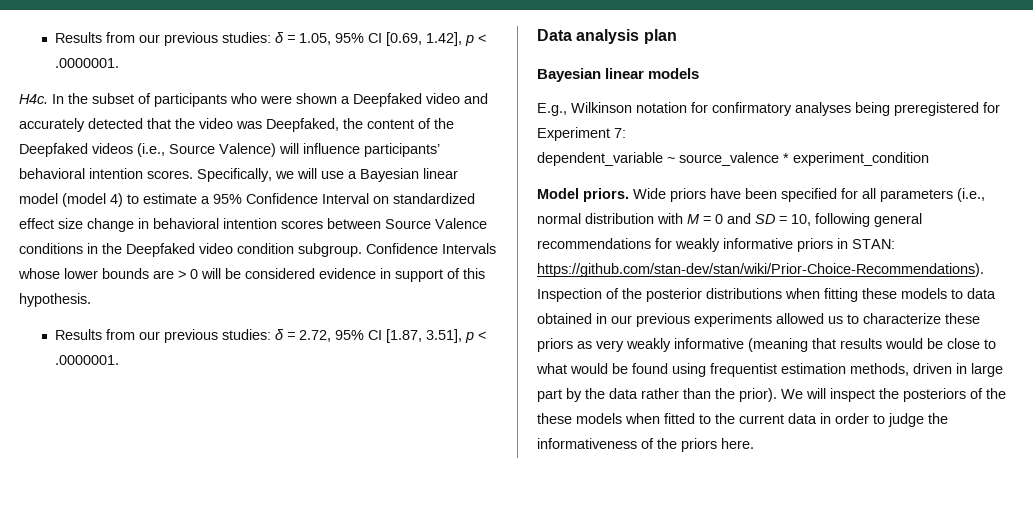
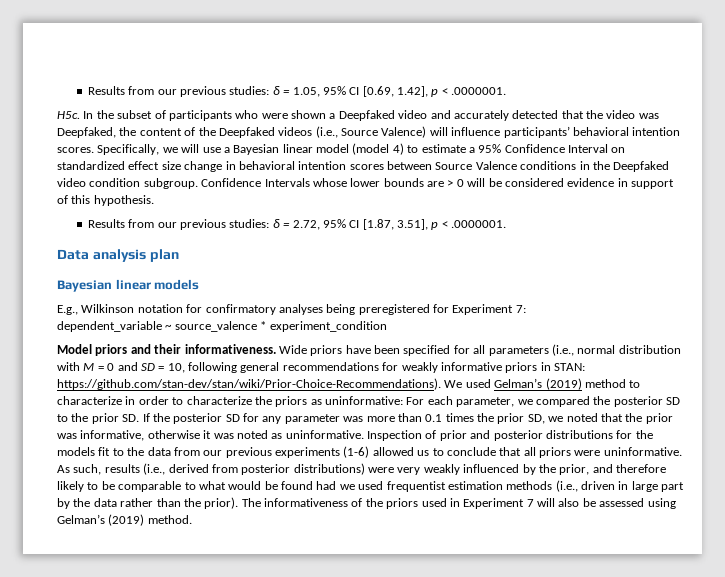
[19,94,48,104] H4c. -> [57,111,80,119] H5c.
[583,188,629,202] priors. -> [95,344,276,356] priors and their informativeness.
[537,288,996,302] [537,313,607,324] Inspection of the posterior distributions when fitting these models to data obtained in -> [444,378,641,390] [57,396,680,407] [57,413,673,424] [57,430,653,441] [57,447,200,456] We used Gelman’s (2019) method to characterize in order to characterize the priors as uninformative: For each parameter, we compared the posterior SD to the prior SD. If the posterior SD for any parameter was more than 0.1 times the prior SD, we noted that the prior was informative, otherwise it was noted as uninformative. Inspection of prior and posterior distributions for the models fit to the data from
(772, 320) none -> [343,446,370,458] (1-6)
[863,313,980,324] [537,338,980,352] characterize these priors as very weakly informative (meaning that results would be close -> [446,447,682,458] [57,463,666,475] [57,481,182,492] conclude that all priors were uninformative. As such, results (i.e., derived from posterior distributions) were very weakly influenced by the prior, and therefore likely to be comparable
[672,363,909,377] using frequentist estimation methods, -> [316,480,578,492] had we used frequentist estimation methods (i.e.,
[781,388,1006,402] [537,413,948,427] [537,438,754,452] We will inspect the posteriors of the these models when fitted to the current data in order to judge the informativeness of the priors here. -> [241,498,676,509] [57,514,192,526] The informativeness of the priors used in Experiment 7 will also be assessed using Gelman’s (2019) method.

